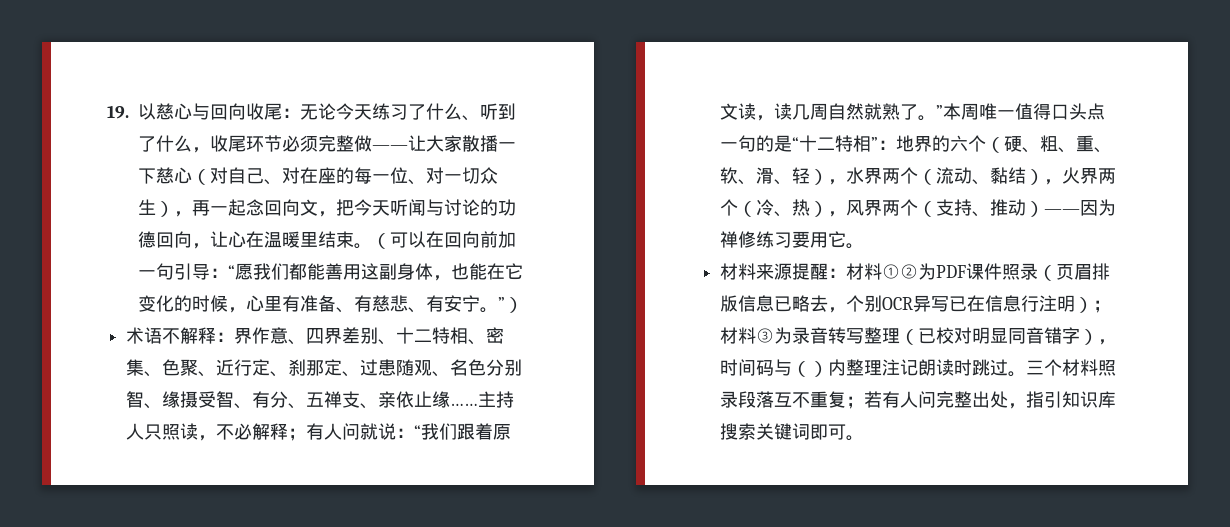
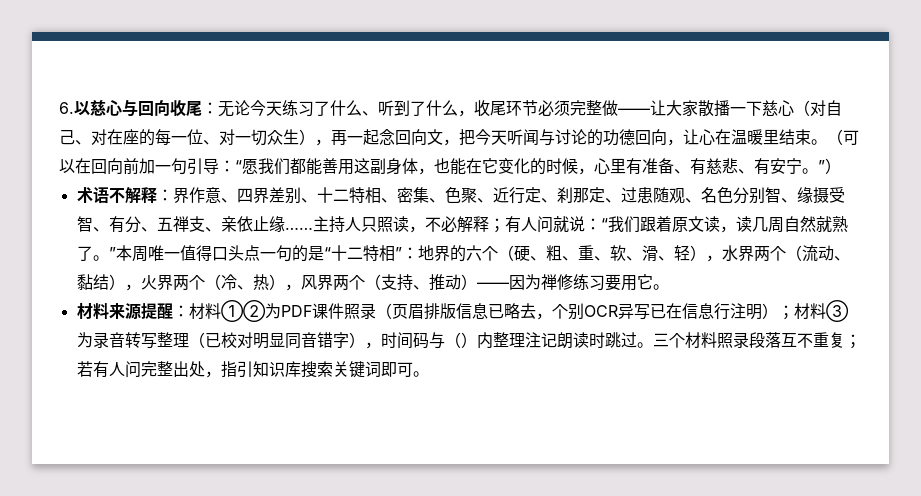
[107,105,129,119] 19. -> [59,102,74,114] 6.

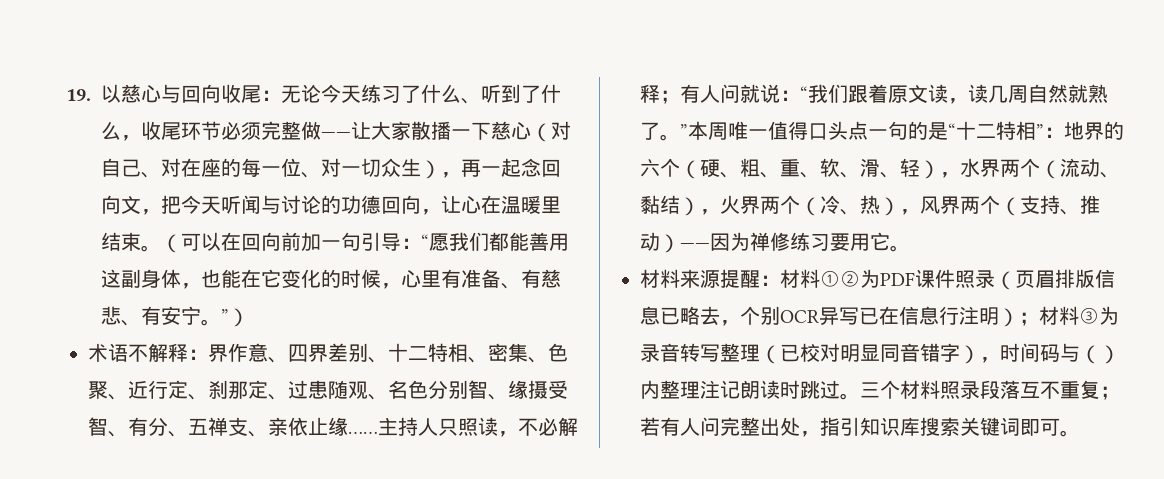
[59,102,74,114] 6. -> [66,89,91,101] 19.

